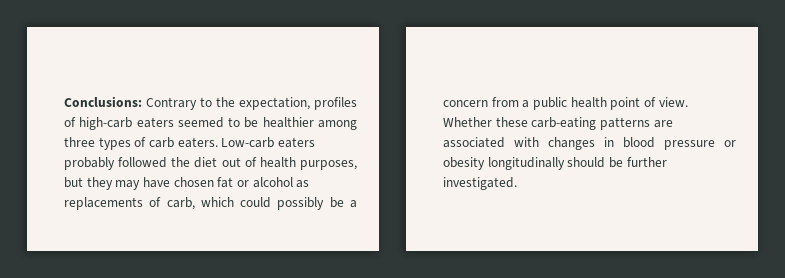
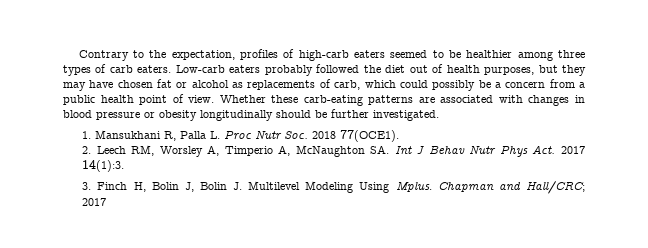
[64,96,142,107] Conclusions: -> (78, 55) none
(517, 183) none -> [82,130,400,142] [82,145,586,157] [82,160,125,172] [82,181,585,194] [82,198,107,206] // 1. Mansukhani R, Palla L. Proc Nutr Soc. 2018 77(OCE1). // 2. Leech RM, Worsley A, Timperio A, McNaughton SA. Int J Behav Nutr Phys Act. 2017 14(1):3. // 3. Finch H, Bolin J, Bolin J. Multilevel Modeling Using Mplus. Chapman and Hall/CRC; 2017

